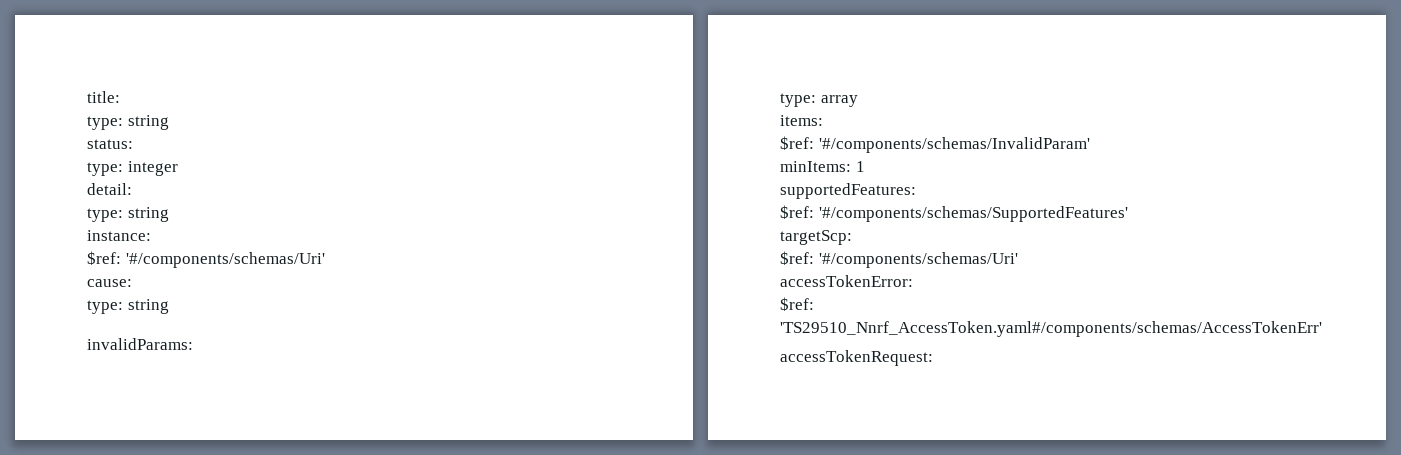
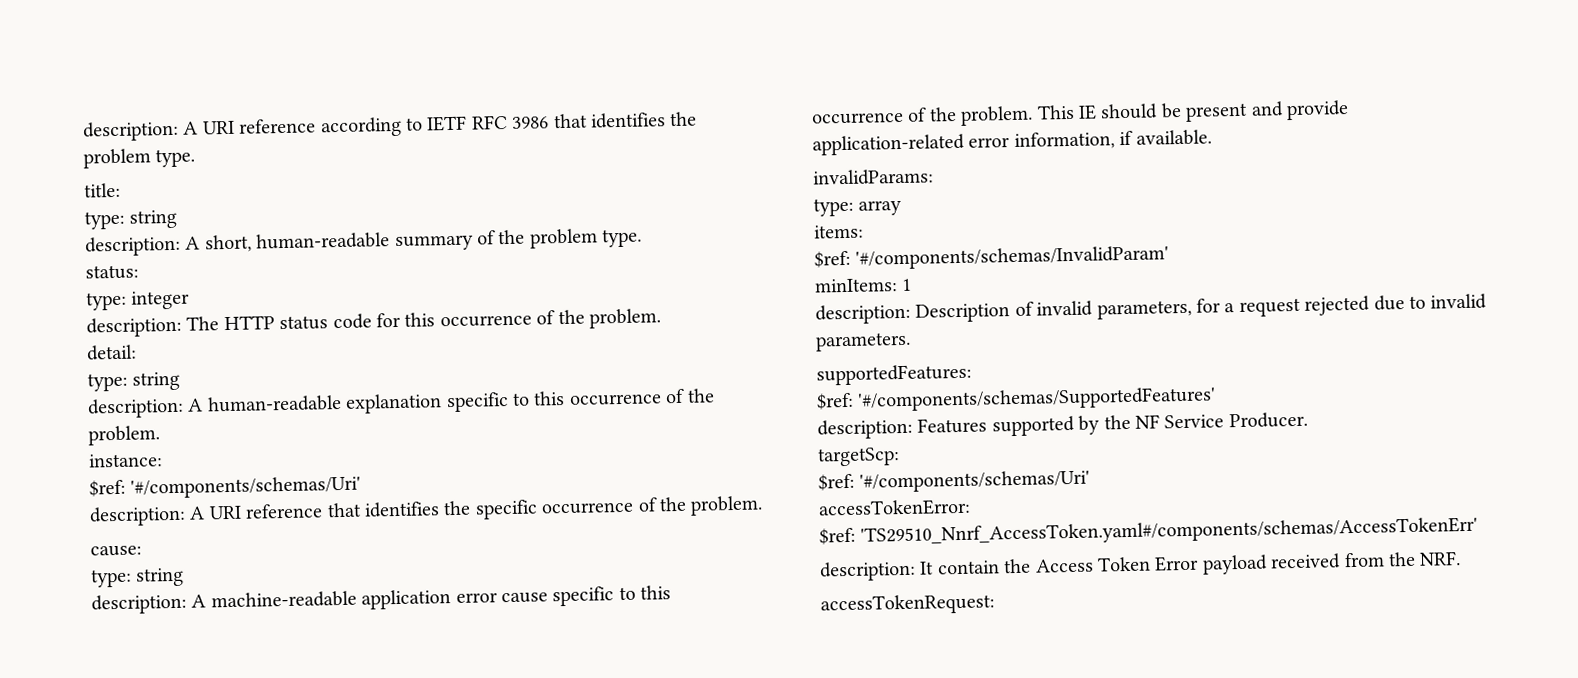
[87,91,120,103] [87,115,169,130] [87,139,133,149] [87,161,178,176] [87,183,132,195] [87,207,169,222] [87,230,151,241] [87,251,325,268] [87,279,132,287] [87,299,169,314] title: // type: string // status: // type: integer // detail: // type: string // instance: // $ref: '#/components/schemas/Uri' // cause: // type: string -> [83,111,698,142] [83,148,196,169] [84,182,121,198] [84,209,178,230] [85,228,643,257] [85,264,139,280] [86,290,191,311] [86,308,661,338] [87,344,137,361] [87,371,181,392] [87,388,715,419] [88,425,160,446] [88,453,163,468] [89,475,362,499] [89,495,764,527] [90,545,142,557] [90,567,185,588] [91,585,672,615] [811,100,1349,126] [812,129,1212,156] description: A URI reference according to IETF RFC 3986 that identifies the problem type. // title: // type: string // description: A short, human-readable summary of the problem type. // status: // type: integer // description: The HTTP status code for this occurrence of the problem. // detail: // type: string // description: A human-readable explanation specific to this occurrence of the problem. // instance: // $ref: '#/components/schemas/Uri' // description: A URI reference that identifies the specific occurrence of the problem. // cause: // type: string // description: A machine-readable application error cause specific to this occurrence of the problem. This IE should be present and provide application-related error information, if available.
[780,183,916,199] [780,205,1128,222] supportedFeatures: // $ref: '#/components/schemas/SupportedFeatures' -> [815,293,1488,325] [815,331,911,352] [816,363,972,386] [816,386,1217,412] [817,411,1308,440] description: Description of invalid parameters, for a request rejected due to invalid parameters. // supportedFeatures: // $ref: '#/components/schemas/SupportedFeatures' // description: Features supported by the NF Service Producer.
(1322, 329) none -> [819,551,1462,582] // description: It contain the Access Token Error payload received from the NRF.

